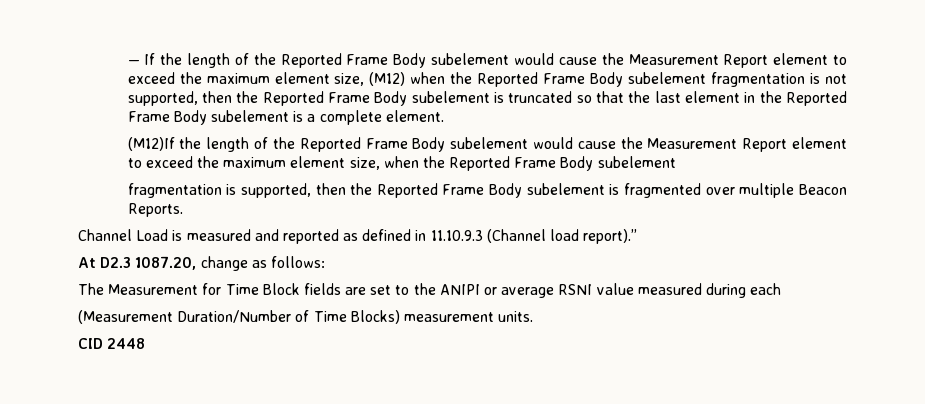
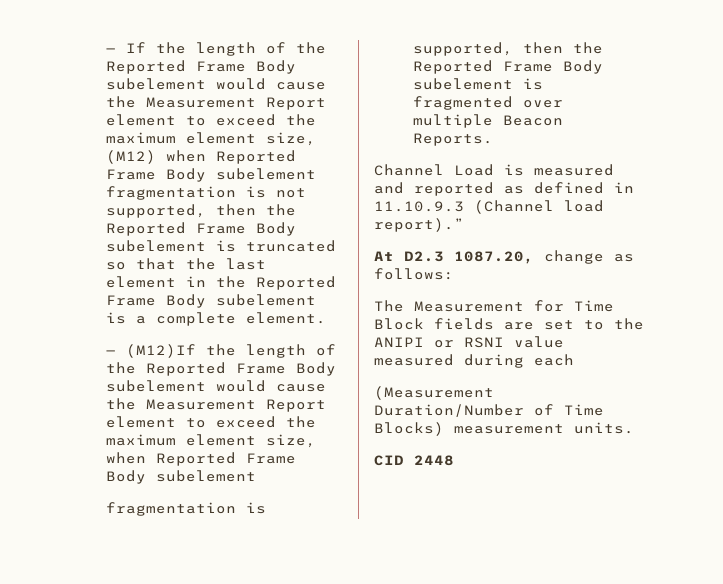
[450,72,473,84] the -> (206, 156) none
(444, 116) none -> [105,350,116,355] —
[422,156,445,168] the -> (146, 458) none
[501,287,555,298] average -> (454, 344) none

